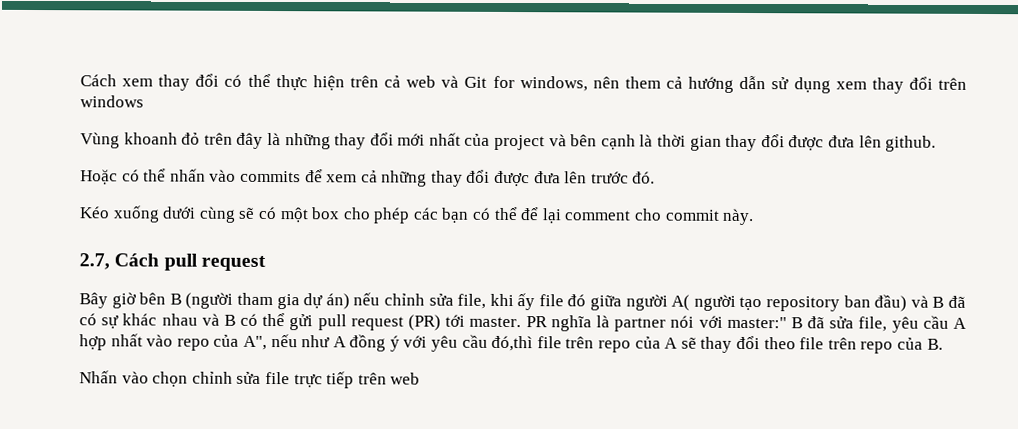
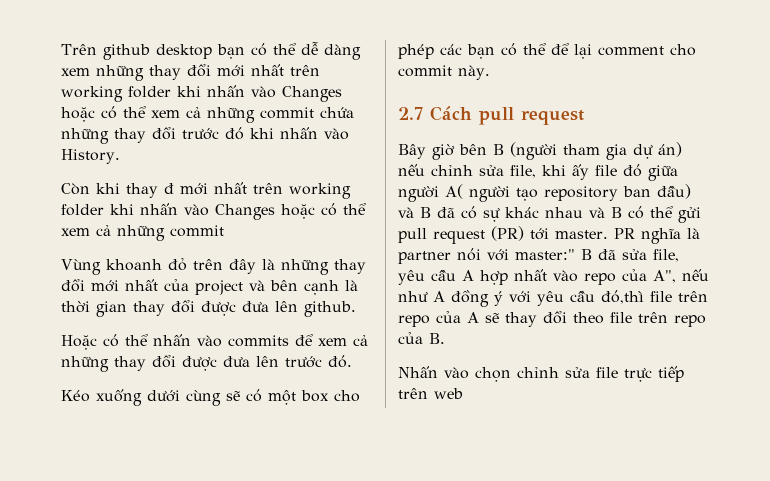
[80,73,968,94] [80,95,144,108] Cách xem thay đổi có thể thực hiện trên cả web và Git for windows, nên them cả hướng dẫn sử dụng xem thay đổi trên windows -> [61,42,361,60] [61,64,320,81] [61,85,342,102] [61,106,354,123] [61,127,349,144] [61,149,120,164] [61,182,351,199] [61,203,366,220] [61,225,224,241] Trên github desktop bạn có thể dễ dàng xem những thay đổi mới nhất trên working folder khi nhấn vào Changes hoặc có thể xem cả những commit chứa những thay đổi trước đó khi nhấn vào History. // Còn khi thay đ mới nhất trên working folder khi nhấn vào Changes hoặc có thể xem cả những commit
[79,253,110,270] 2.7, -> [398,107,423,120] 2.7

